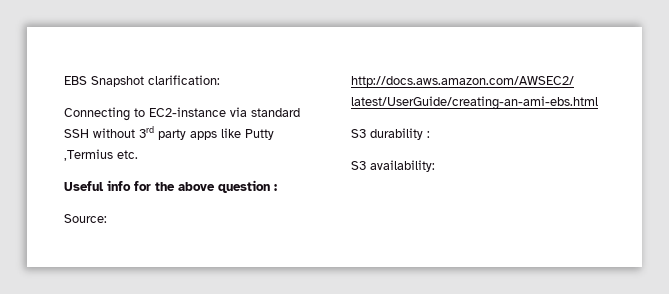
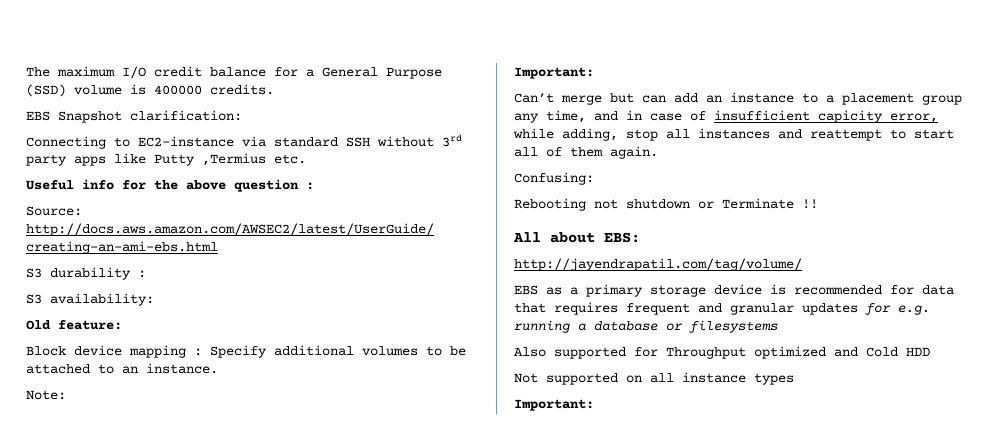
(64, 80) none -> [26,66,442,79] [26,84,274,97] The maximum I/O credit balance for a General Purpose (SSD) volume is 400000 credits. //
(435, 166) none -> [26,320,122,330] [26,345,466,358] [26,363,218,374] [26,390,66,400] [514,67,594,79] [514,92,962,105] [514,110,938,123] [513,128,954,141] [514,146,658,159] [514,172,594,185] [514,198,818,211] [513,232,640,243] [514,258,802,271] [514,284,954,297] [514,302,930,315] [514,320,778,333] [514,346,930,359] [514,372,794,385] [514,399,594,411] // Old feature: // Block device mapping : Specify additional volumes to be attached to an instance. // Note: // Important: // Can’t merge but can add an instance to a placement group any time, and in case of insufficient capicity error, while adding, stop all instances and reattempt to start all of them again. // Confusing: // Rebooting not shutdown or Terminate !! // All about EBS: // http://jayendrapatil.com/tag/volume/ // EBS as a primary storage device is recommended for data that requires frequent and granular updates for e.g. running a database or filesystems // Also supported for Throughput optimized and Cold HDD // Not supported on all instance types // Important:

